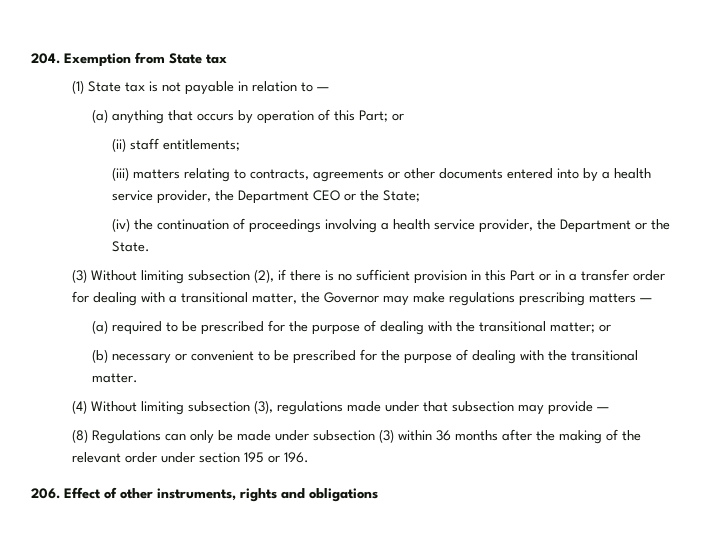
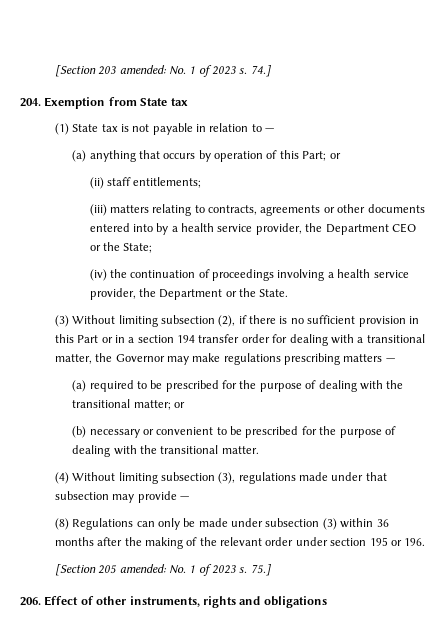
(31, 58) none -> [54,65,271,77] [Section 203 amended: No. 1 of 2023 s. 74.] //
(577, 277) none -> [137,335,196,343] section 194
(309, 457) none -> [54,564,271,576] // [Section 205 amended: No. 1 of 2023 s. 75.]

